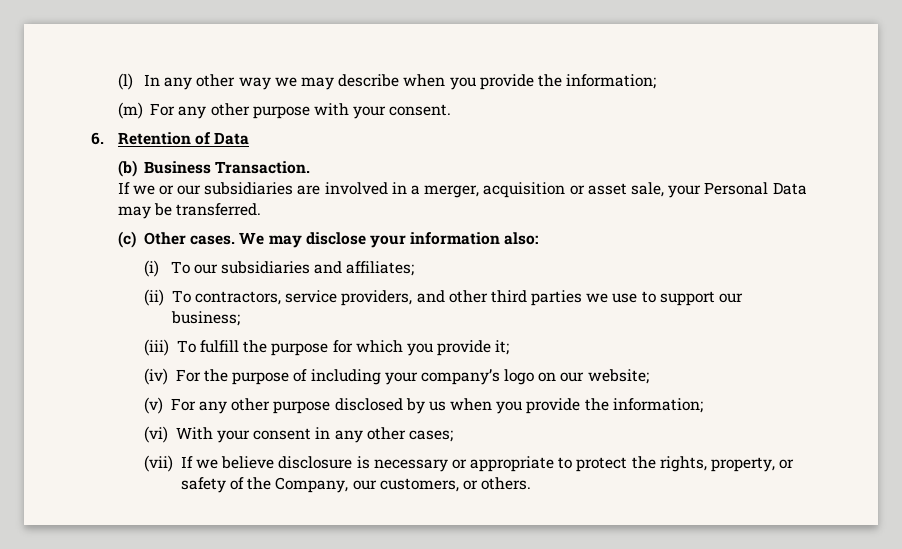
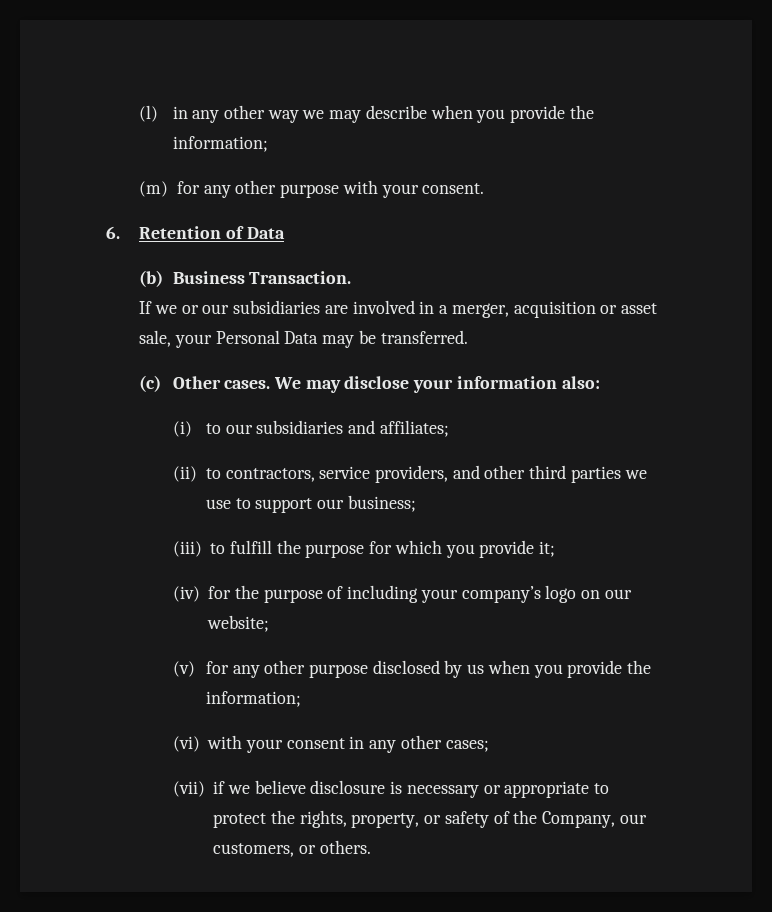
[144,74,161,86] In -> [172,106,188,119] in
[150,103,176,116] For -> [177,181,201,194] for
[170,261,190,274] To -> [205,423,221,434] to
[171,290,191,303] To -> [205,468,221,479] to
[176,340,196,353] To -> [210,543,226,554] to
[175,369,201,382] For -> [208,586,232,599] for
[170,398,196,411] For -> [205,661,229,674] for
[175,427,213,440] With -> [207,735,243,749] with
[180,456,193,468] If -> [213,781,226,794] if

